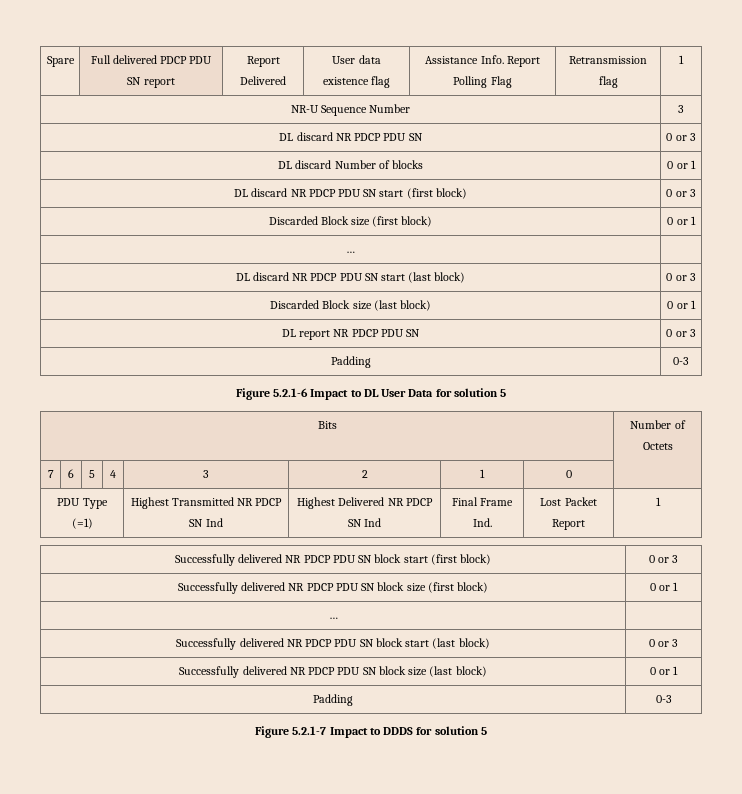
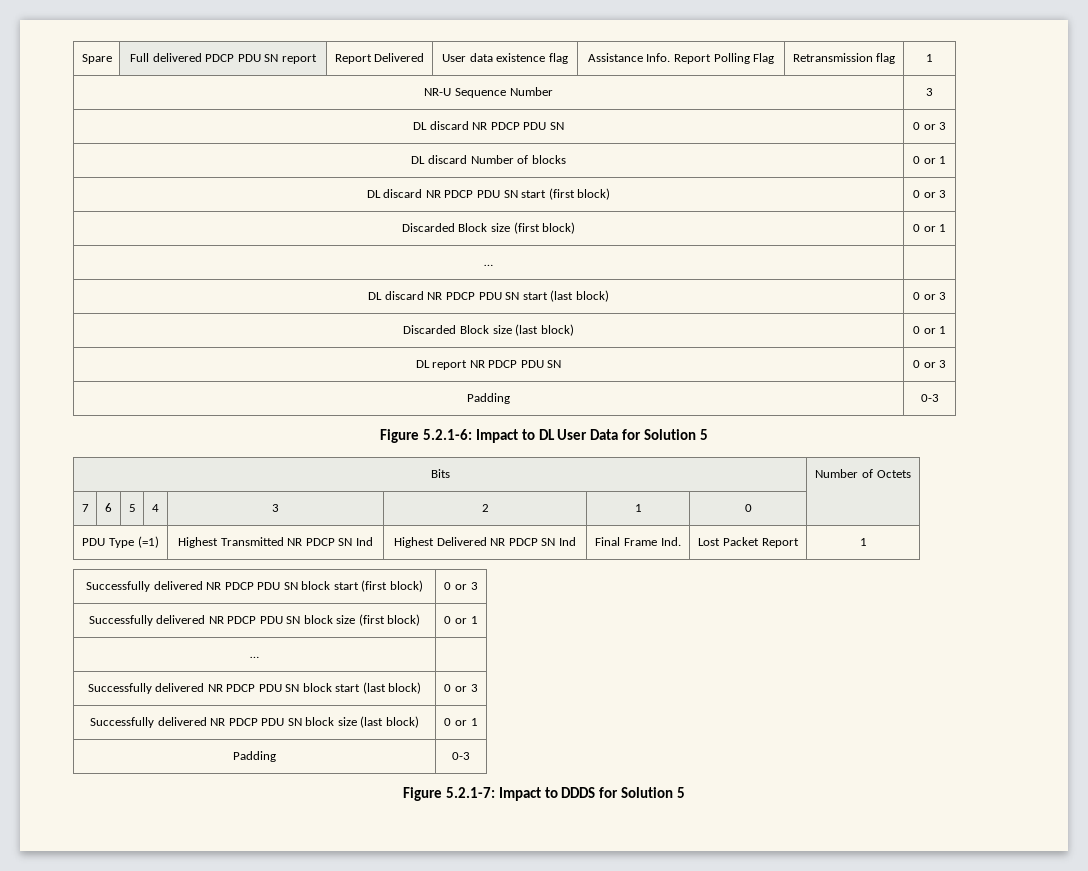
[273,388,309,397] 5.2.1-6 -> [422,429,472,440] 5.2.1-6:
[453,388,498,397] solution -> [644,429,697,440] Solution
[292,726,327,735] 5.2.1-7 -> [445,787,495,798] 5.2.1-7:
[434,726,479,735] solution -> [621,787,674,798] Solution

